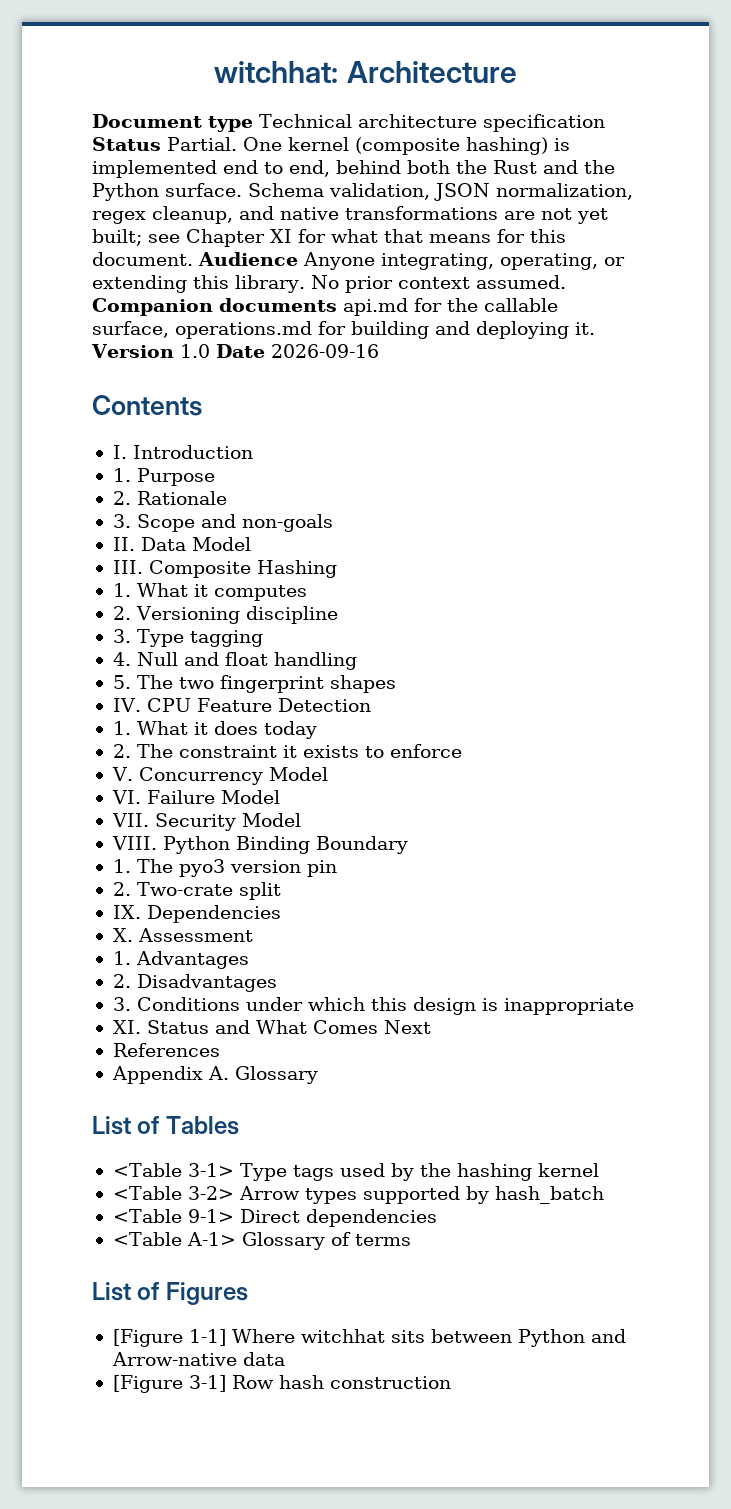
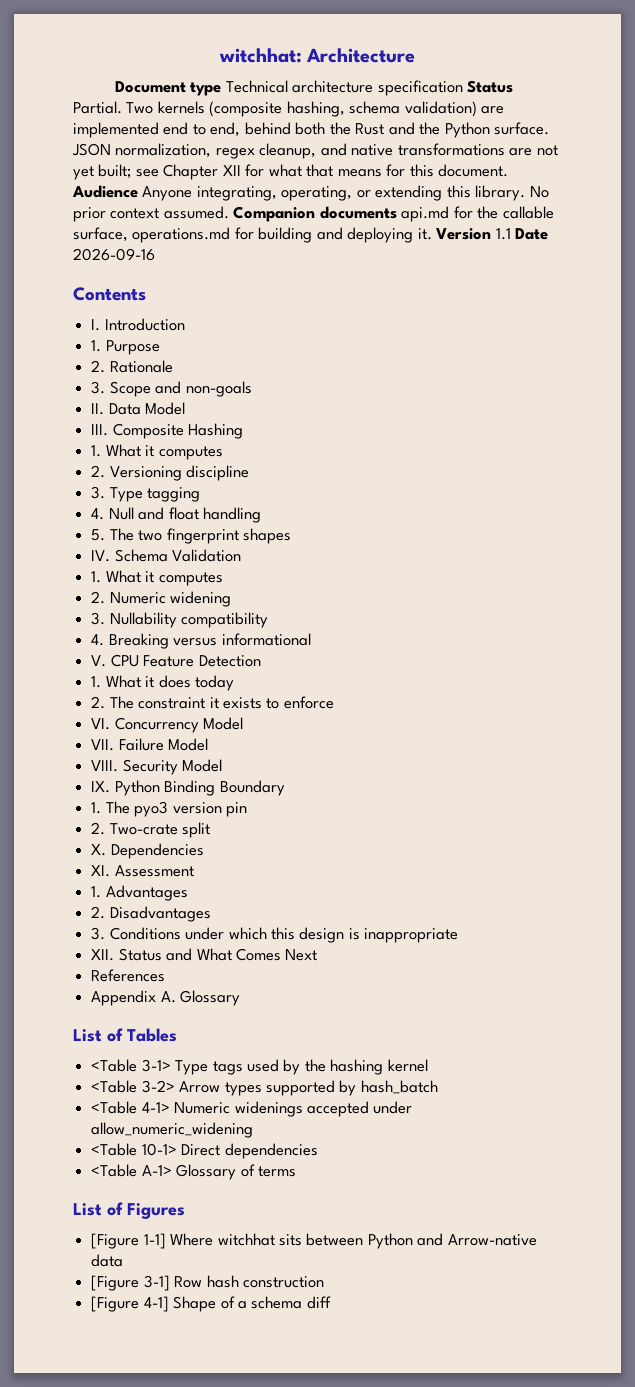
[242,137,570,155] One kernel (composite hashing) is -> [126,101,505,117] Two kernels (composite hashing, schema validation) are
[248,183,430,200] Schema validation, -> (550, 128) none
[270,229,292,243] XI -> [222,165,241,176] XII
[179,344,210,358] 1.0 -> [495,228,511,240] 1.1
(141, 705) none -> [114,549,242,562] [91,570,223,586] [91,591,232,607] [91,612,269,628] [91,633,311,649] [91,655,107,667] Schema Validation // 1. What it computes // 2. Numeric widening // 3. Nullability compatibility // 4. Breaking versus informational // V.
[111,767,133,781] V. -> [91,718,111,730] VI.
[111,790,141,804] VI. -> [91,739,115,751] VII.
[111,813,149,827] VII. -> [91,760,119,772] VIII.
[111,836,157,850] VIII. -> [91,781,111,793] IX.
[112,905,141,919] IX. -> [91,844,107,856] X.
[112,928,133,942] X. -> [91,865,111,877] XI.
[112,1020,141,1034] XI. -> [91,949,115,961] XII.
[187,1209,234,1223] 9-1> -> [141,1101,413,1117] [91,1122,254,1138] [91,1143,177,1156] 4-1> Numeric widenings accepted under allow_numeric_widening // <Table 10-1>
(451, 1382) none -> [91,1296,331,1312] // [Figure 4-1] Shape of a schema diff

